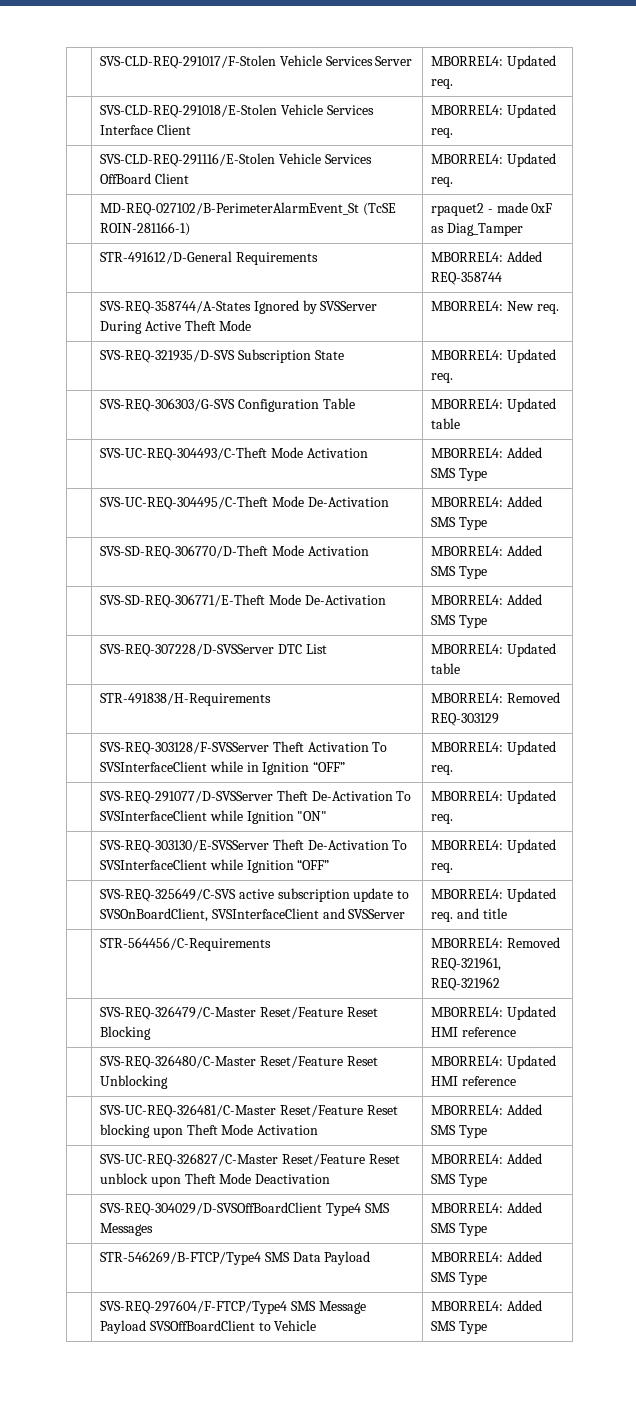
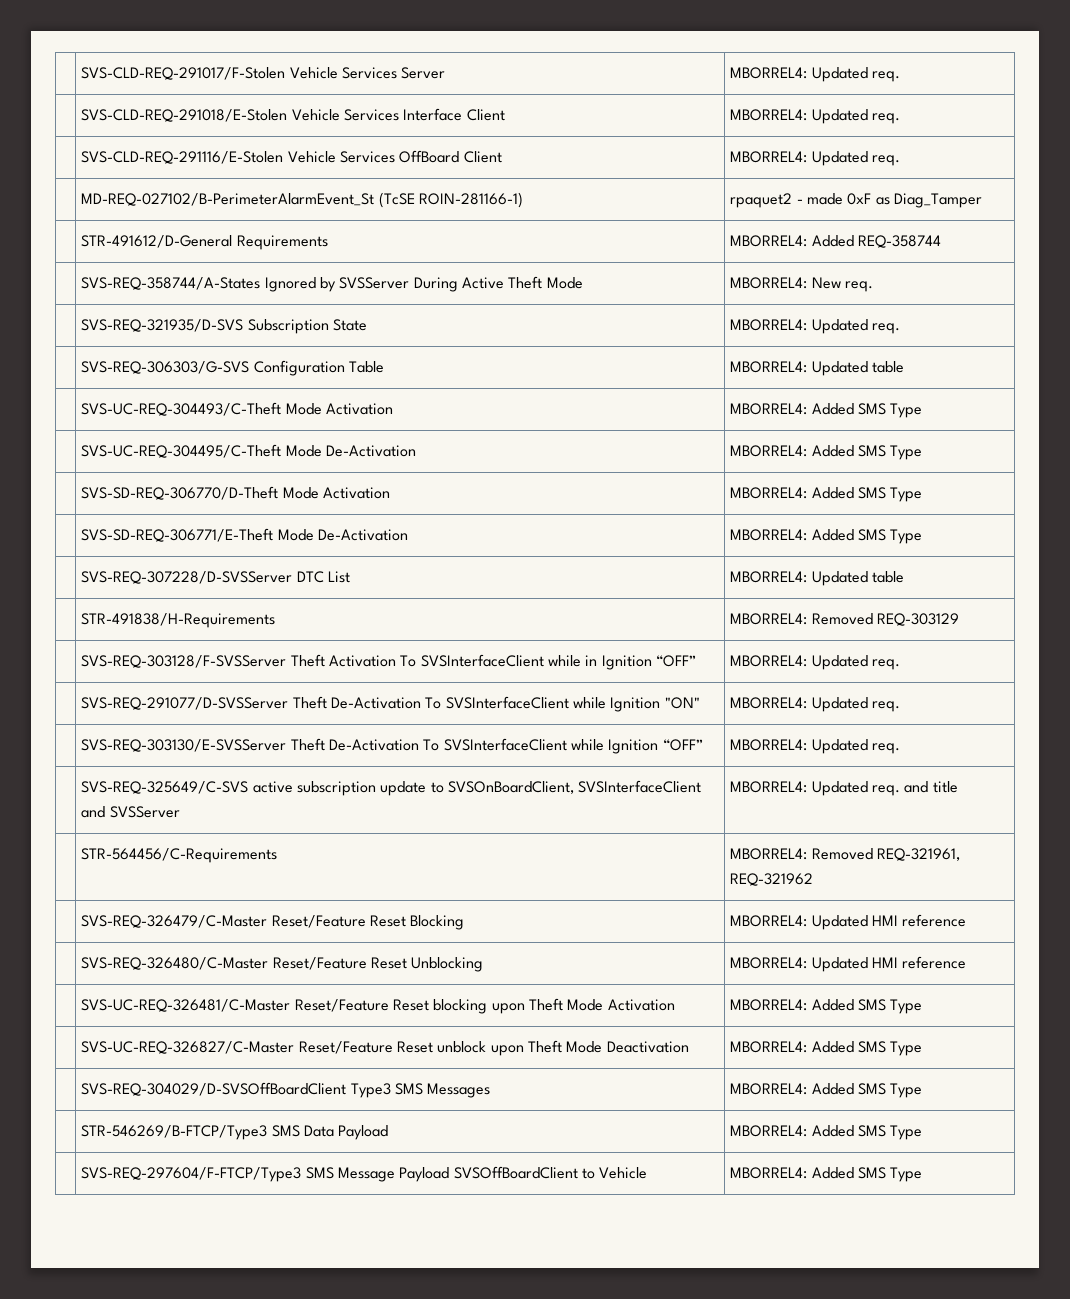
[325,1203,361,1216] Type4 -> [350,1083,391,1098] Type3
[100,1251,262,1265] STR-546269/B-FTCP/Type4 -> [81,1125,268,1140] STR-546269/B-FTCP/Type3
[100,1300,288,1314] SVS-REQ-297604/F-FTCP/Type4 -> [81,1167,302,1182] SVS-REQ-297604/F-FTCP/Type3

